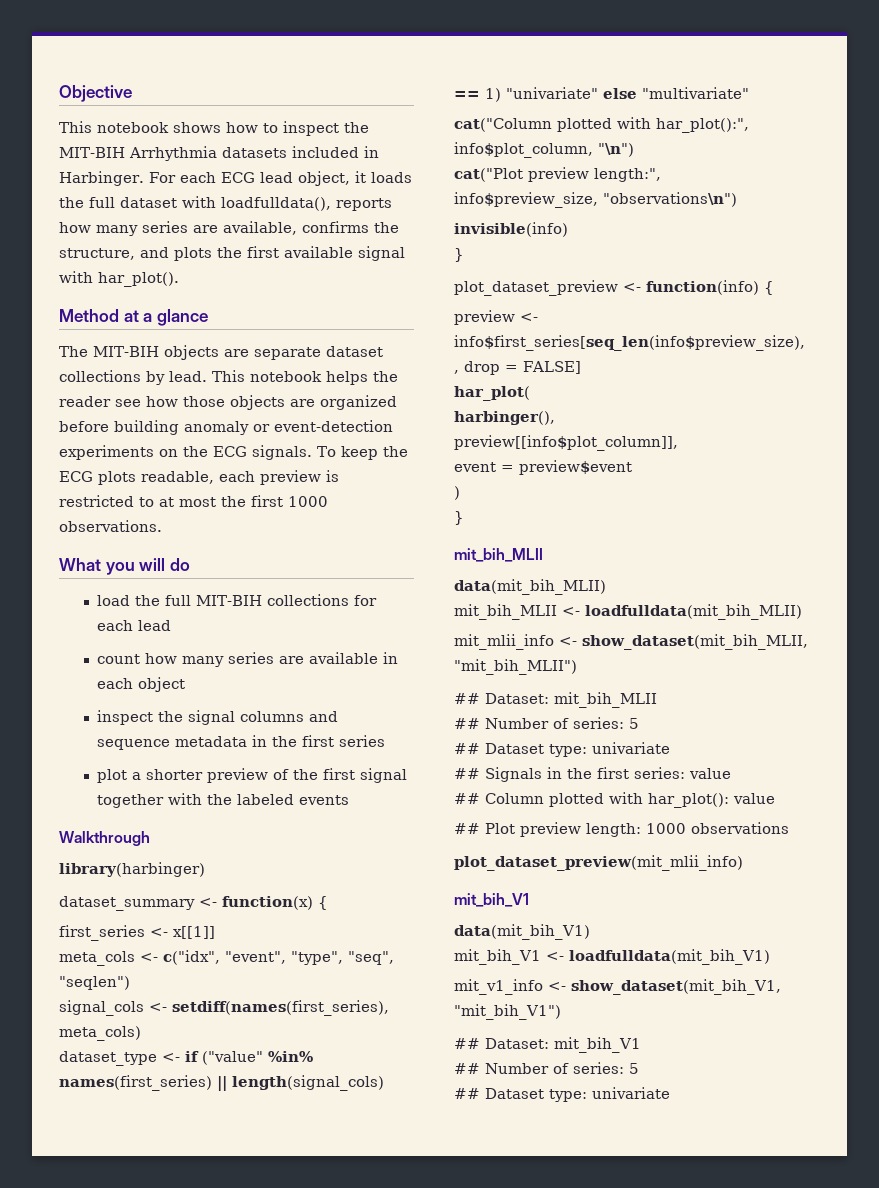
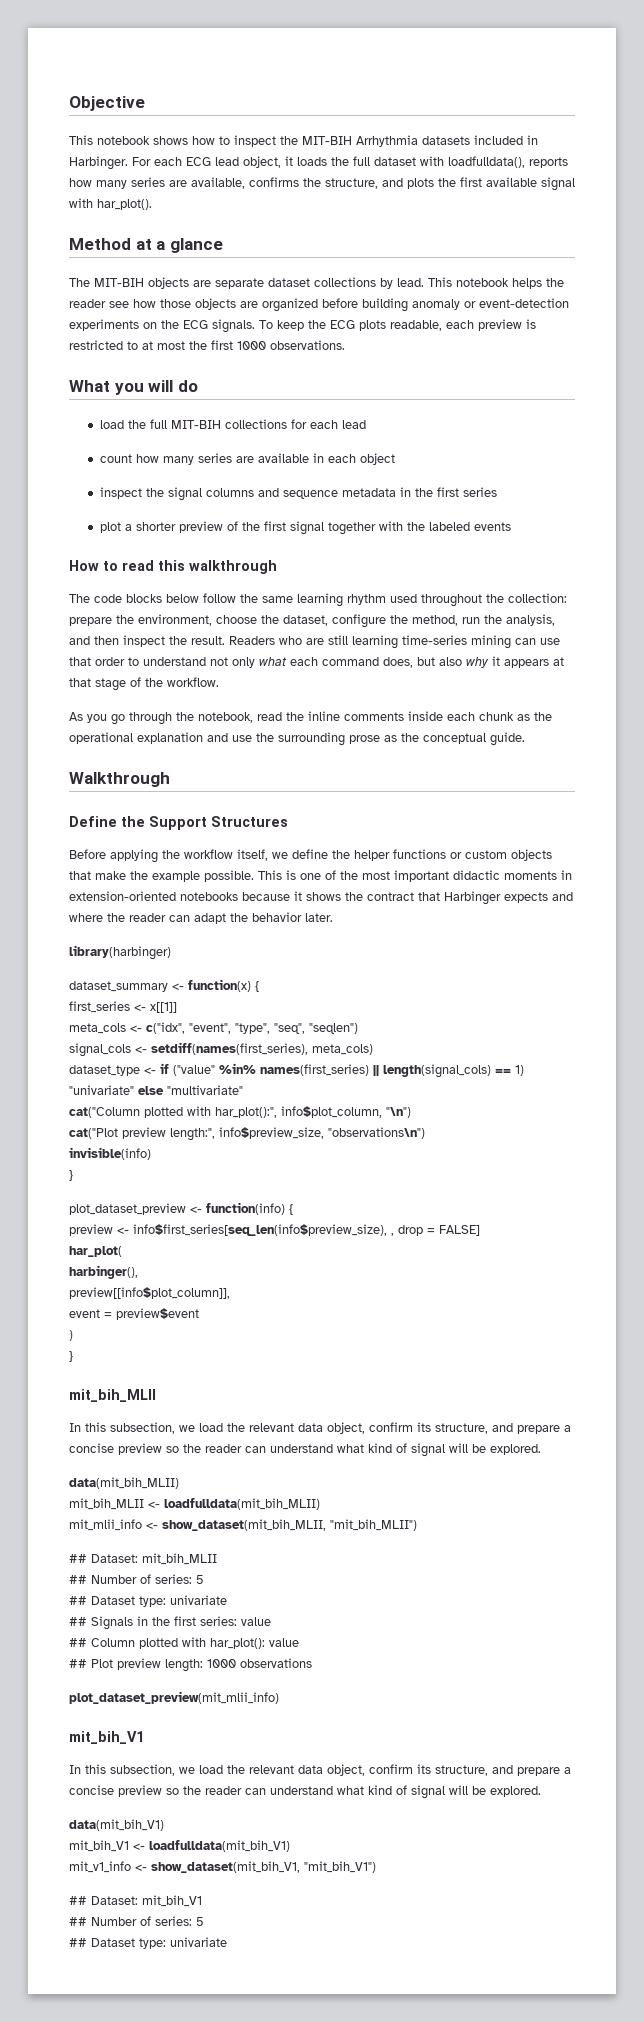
[59,831,150,846] Walkthrough -> [69,560,277,574] [69,593,567,607] [69,614,555,628] [69,635,560,649] [69,656,564,668] [69,677,219,691] [69,711,552,725] [69,732,525,746] [69,772,170,787] [69,816,288,830] [69,849,552,863] [69,870,572,882] [69,891,573,905] [69,912,333,924] How to read this walkthrough // The code blocks below follow the same learning rhythm used throughout the collection: prepare the environment, choose the dataset, configure the method, run the analysis, and then inspect the result. Readers who are still learning time-series mining can use that order to understand not only what each command does, but also why it appears at that stage of the workflow. // As you go through the notebook, read the inline comments inside each chunk as the operational explanation and use the surrounding prose as the conceptual guide. // Walkthrough // Define the Support Structures // Before applying the workflow itself, we define the helper functions or custom objects that make the example possible. This is one of the most important didactic moments in extension-oriented notebooks because it shows the contract that Harbinger expects and where the reader can adapt the behavior later.
(543, 555) none -> [69,1422,571,1434] [69,1443,541,1457] // In this subsection, we load the relevant data object, confirm its structure, and prepare a concise preview so the reader can understand what kind of signal will be explored.
(529, 900) none -> [69,1764,571,1776] [69,1785,541,1799] // In this subsection, we load the relevant data object, confirm its structure, and prepare a concise preview so the reader can understand what kind of signal will be explored.

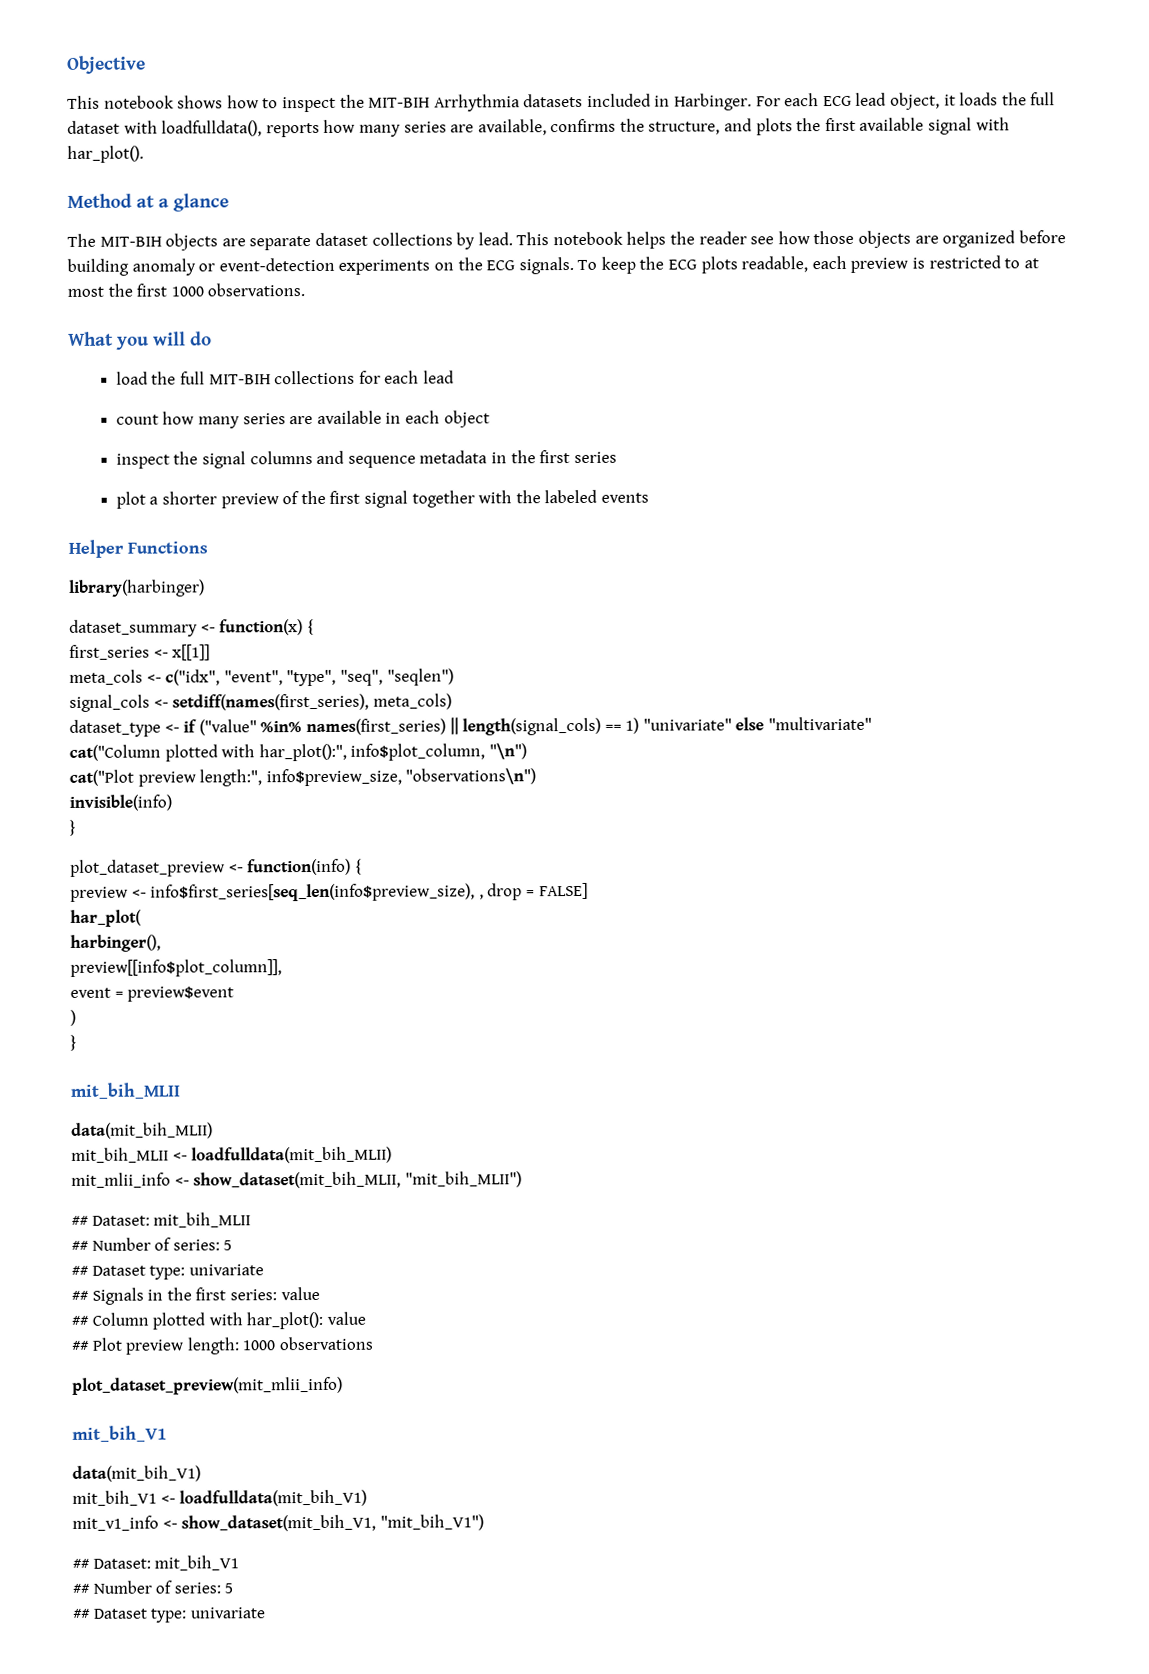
[69,560,277,574] [69,593,567,607] [69,614,555,628] [69,635,560,649] [69,656,564,668] [69,677,219,691] [69,711,552,725] [69,732,525,746] [69,772,170,787] [69,816,288,830] [69,849,552,863] [69,870,572,882] [69,891,573,905] [69,912,333,924] How to read this walkthrough // The code blocks below follow the same learning rhythm used throughout the collection: prepare the environment, choose the dataset, configure the method, run the analysis, and then inspect the result. Readers who are still learning time-series mining can use that order to understand not only what each command does, but also why it appears at that stage of the workflow. // As you go through the notebook, read the inline comments inside each chunk as the operational explanation and use the surrounding prose as the conceptual guide. // Walkthrough // Define the Support Structures // Before applying the workflow itself, we define the helper functions or custom objects that make the example possible. This is one of the most important didactic moments in extension-oriented notebooks because it shows the contract that Harbinger expects and where the reader can adapt the behavior later. -> [68,539,208,558] Helper Functions
[69,1422,571,1434] [69,1443,541,1457] // In this subsection, we load the relevant data object, confirm its structure, and prepare a concise preview so the reader can understand what kind of signal will be explored. -> (181, 1090) none
[69,1764,571,1776] [69,1785,541,1799] // In this subsection, we load the relevant data object, confirm its structure, and prepare a concise preview so the reader can understand what kind of signal will be explored. -> (167, 1433) none

